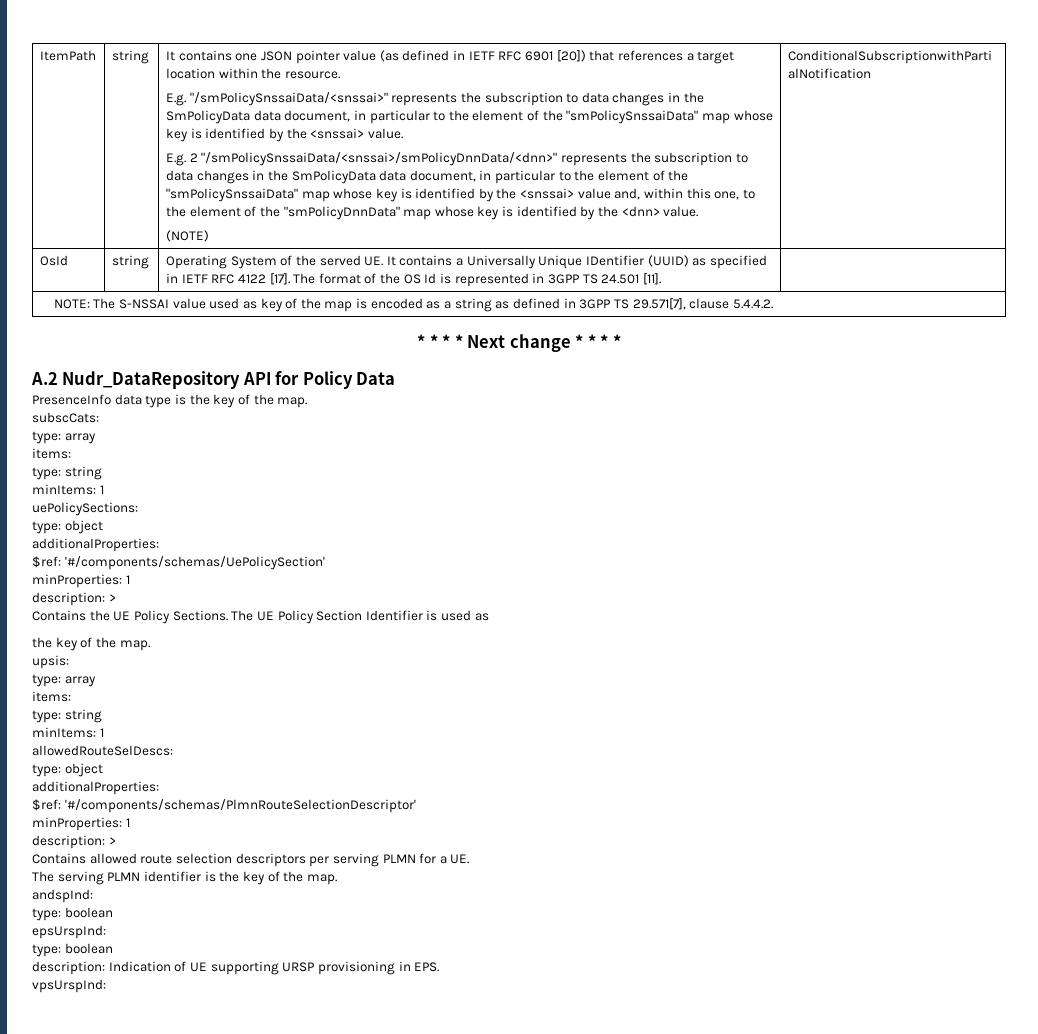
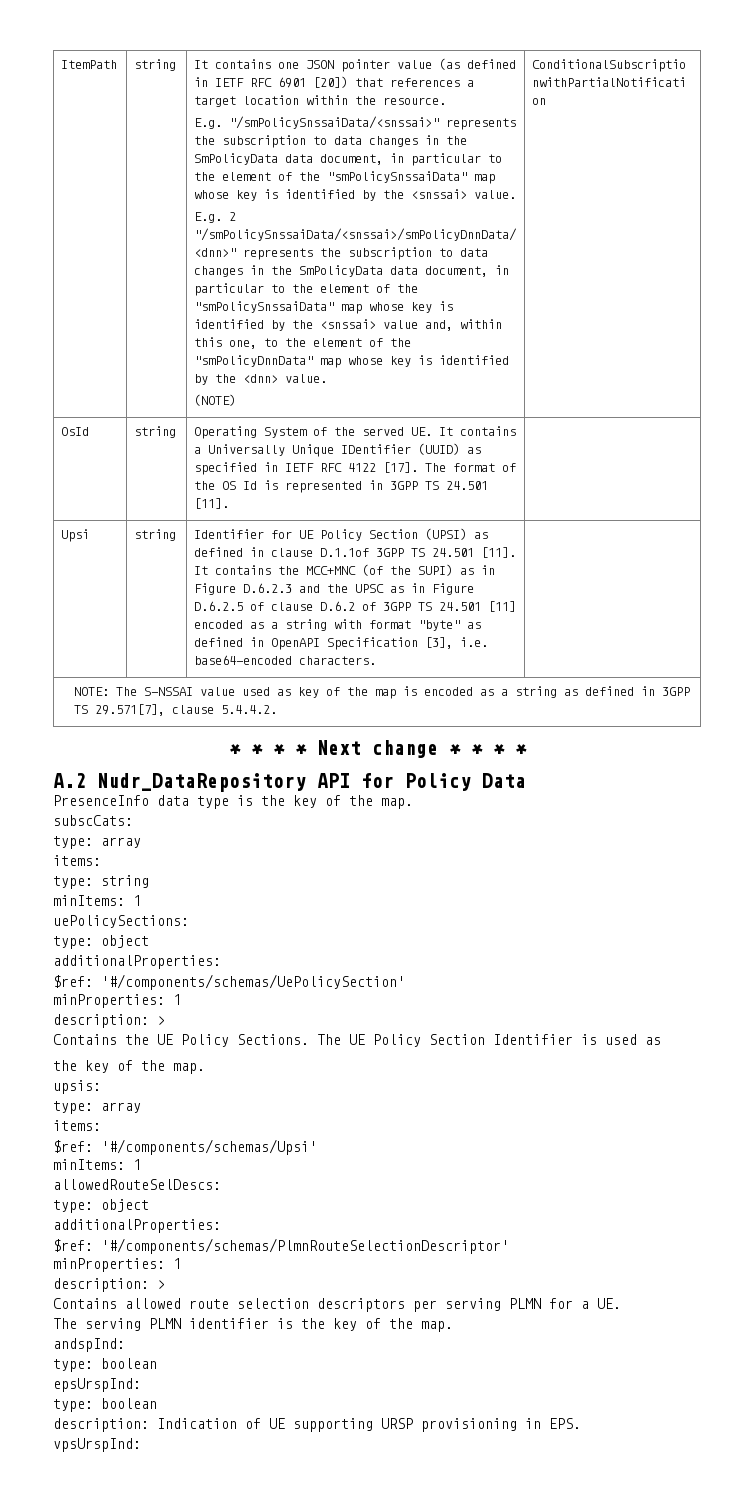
(661, 279) none -> [61,529,90,542] [134,529,177,541] [194,528,489,541] [194,547,517,558] [194,564,496,576] [194,583,475,595] [194,601,517,612] [194,619,482,631] [194,637,489,650] [194,655,377,665] // Upsi | string | Identifier for UE Policy Section (UPSI) as defined in clause D.1.1of 3GPP TS 24.501 [11]. It contains the MCC+MNC (of the SUPI) as in Figure D.6.2.3 and the UPSC as in Figure D.6.2.5 of clause D.6.2 of 3GPP TS 24.501 [11] encoded as a string with format "byte" as defined in OpenAPI Specification [3], i.e. base64-encoded characters. |
[32,709,102,723] type: string -> [53,1139,317,1155] $ref: '#/components/schemas/Upsi'

